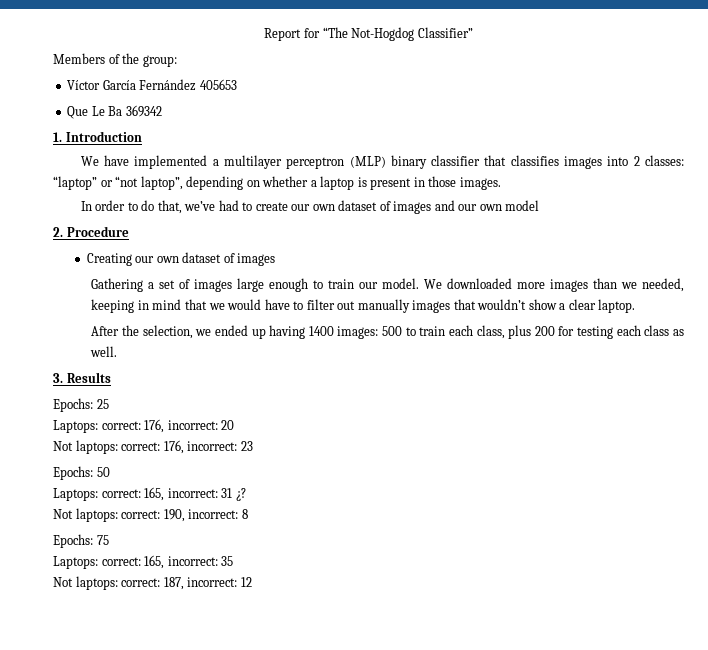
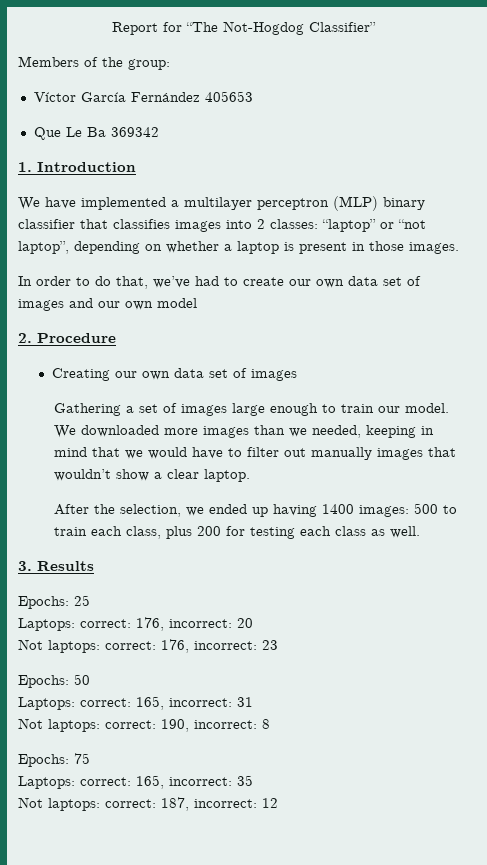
[338,200,378,211] dataset -> [348,276,402,286] data set
[182,252,222,263] dataset -> [173,368,228,378] data set
[235,488,246,501] ¿? -> (253, 702) none

